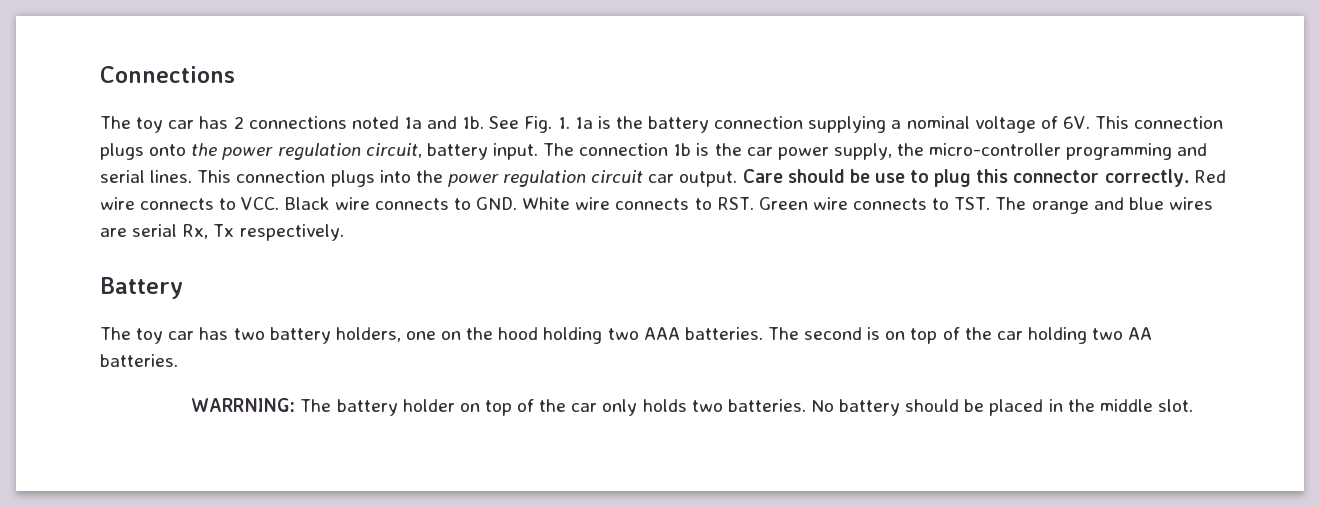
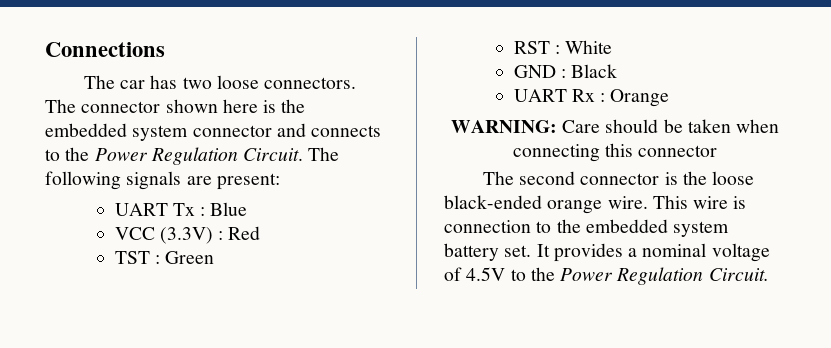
[136,116,1224,133] [100,143,1208,160] [100,169,1226,187] [100,197,1213,214] [100,224,344,241] [100,277,183,299] [100,327,1153,344] [100,354,178,367] [191,398,1193,416] toy car has 2 connections noted 1a and 1b. See Fig. 1. 1a is the battery connection supplying a nominal voltage of 6V. This connection plugs onto the power regulation circuit, battery input. The connection 1b is the car power supply, the micro-controller programming and serial lines. This connection plugs into the power regulation circuit car output. Care should be use to plug this connector correctly. Red wire connects to VCC. Black wire connects to GND. White wire connects to RST. Green wire connects to TST. The orange and blue wires are serial Rx, Tx respectively. // Battery // The toy car has two battery holders, one on the hood holding two AAA batteries. The second is on top of the car holding two AA batteries. // WARRNING: The battery holder on top of the car only holds two batteries. No battery should be placed in the middle slot. -> [120,75,357,89] [45,99,306,113] [45,123,382,141] [45,147,340,165] [45,171,280,190] [114,202,248,216] [114,226,261,244] [114,251,215,264] [513,40,613,54] [513,64,618,78] [513,89,670,107] [450,119,780,133] [512,143,718,162] [482,171,755,185] [444,195,747,214] [444,219,730,237] [444,243,770,262] [444,267,769,285] car has two loose connectors. The connector shown here is the embedded system connector and connects to the Power Regulation Circuit. The following signals are present: // UART Tx : Blue // VCC (3.3V) : Red // TST : Green // RST : White // GND : Black // UART Rx : Orange // WARNING: Care should be taken when connecting this connector // The second connector is the loose black-ended orange wire. This wire is connection to the embedded system battery set. It provides a nominal voltage of 4.5V to the Power Regulation Circuit.

